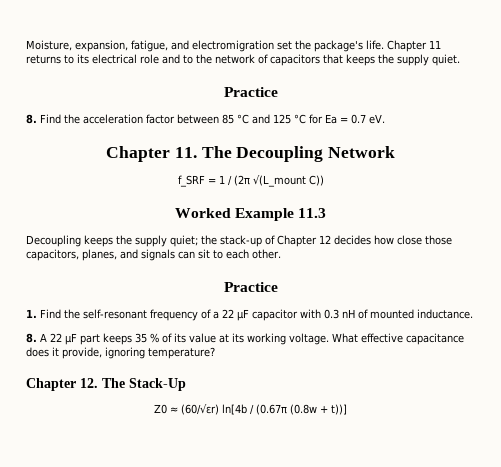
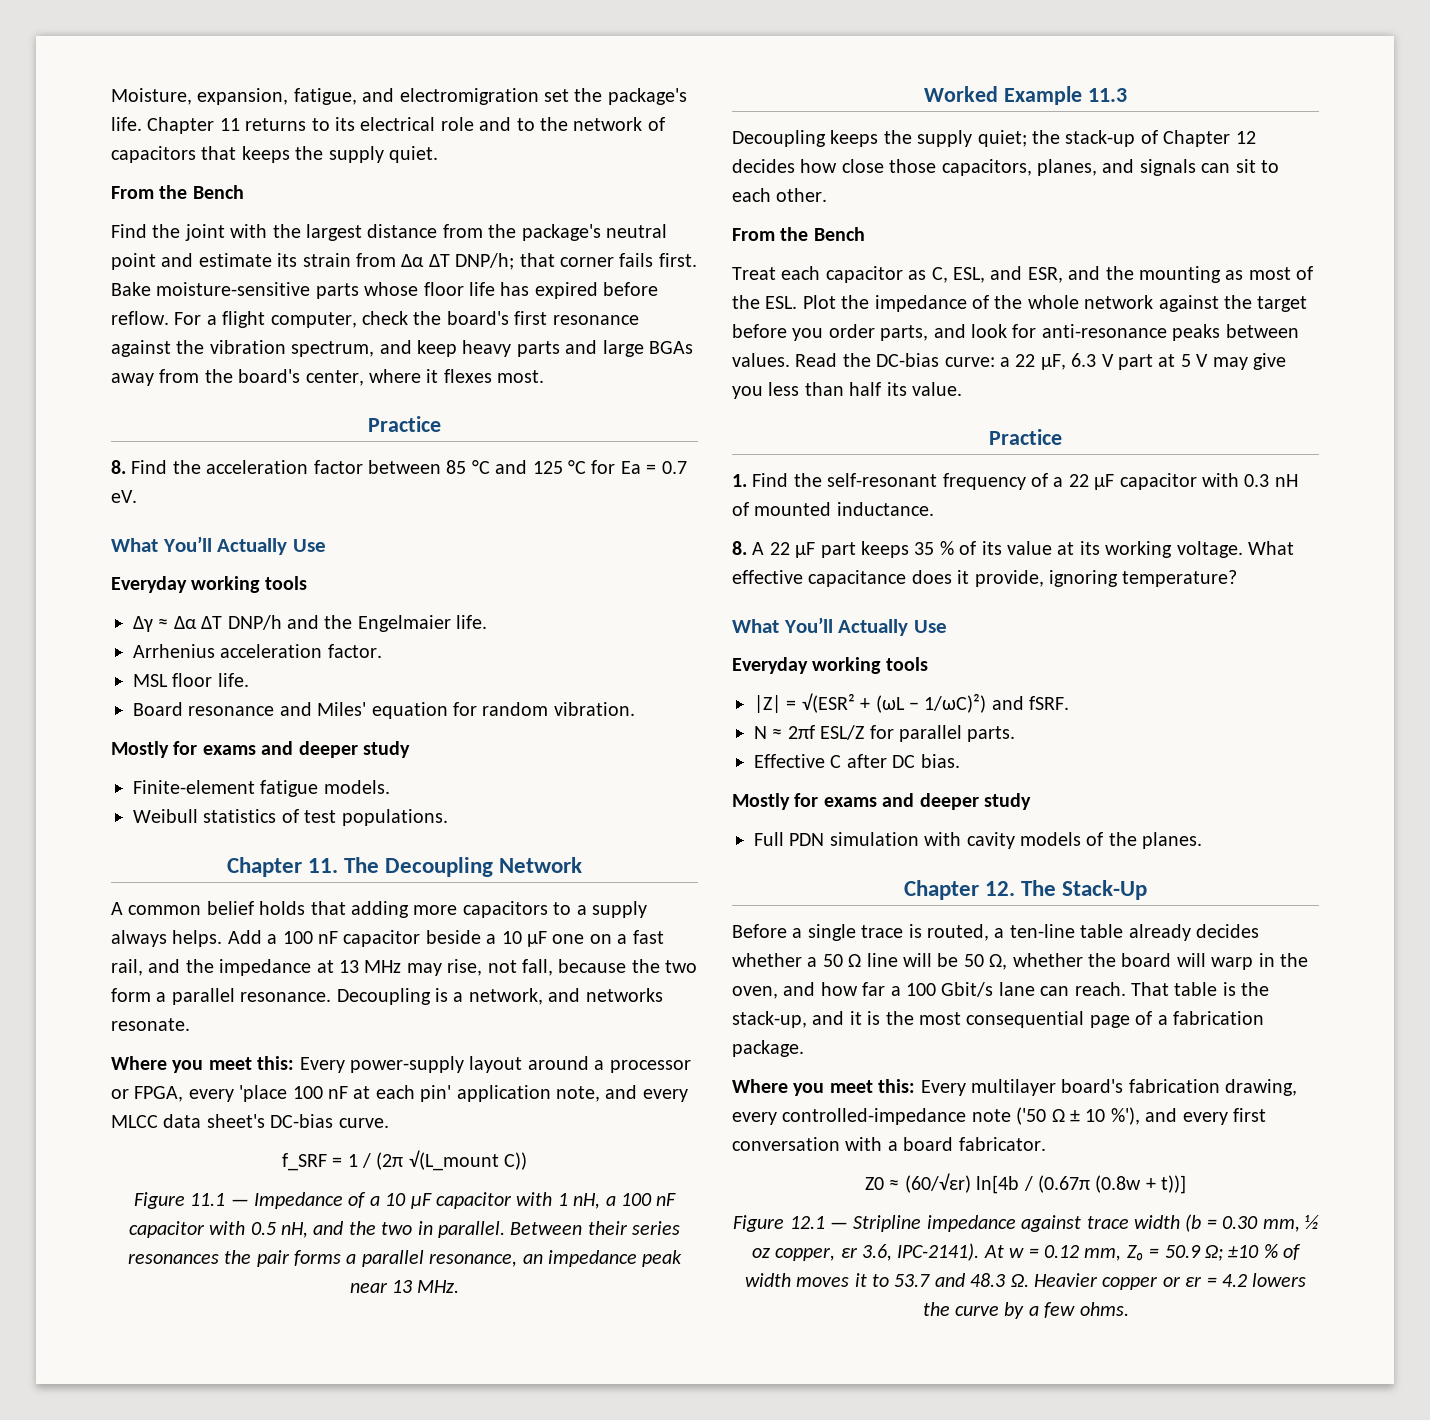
(460, 60) none -> [111,185,244,199] [111,224,667,241] [111,253,697,270] [111,282,659,299] [111,311,639,328] [111,340,693,357] [111,369,545,386] // From the Bench // Find the joint with the largest distance from the package's neutral point and estimate its strain from Δα ΔT DNP/h; that corner fails first. Bake moisture-sensitive parts whose floor life has expired before reflow. For a flight computer, check the board's first resonance against the vibration spectrum, and keep heavy parts and large BGAs away from the board's center, where it flexes most.
(385, 119) none -> [111,536,327,555] [111,576,307,593] [133,615,488,632] [133,644,382,658] [133,673,249,687] [133,702,635,719] [111,741,410,758] [133,780,390,797] [133,809,448,826] // What You’ll Actually Use // Everyday working tools // Δγ ≈ Δα ΔT DNP/h and the Engelmaier life. // Arrhenius acceleration factor. // MSL floor life. // Board resonance and Miles' equation for random vibration. // Mostly for exams and deeper study // Finite-element fatigue models. // Weibull statistics of test populations.
(395, 152) none -> [111,901,647,918] [111,930,664,947] [111,959,698,976] [111,988,663,1005] [111,1018,190,1031] [111,1056,691,1073] [111,1085,688,1102] [111,1114,389,1128] // A common belief holds that adding more capacitors to a supply always helps. Add a 100 nF capacitor beside a 10 µF one on a fast rail, and the impedance at 13 MHz may rise, not fall, because the two form a parallel resonance. Decoupling is a network, and networks resonate. // Where you meet this: Every power-supply layout around a processor or FPGA, every 'place 100 nF at each pin' application note, and every MLCC data sheet's DC-bias curve.
(324, 180) none -> [133,1192,677,1209] [128,1221,681,1238] [127,1250,683,1267] [349,1280,460,1293] // Figure 11.1 — Impedance of a 10 µF capacitor with 1 nH, a 100 nF capacitor with 0.5 nH, and the two in parallel. Between their series resonances the pair forms a parallel resonance, an impedance peak near 13 MHz.
(281, 254) none -> [732,227,865,241] [732,266,1314,283] [732,295,1308,312] [732,324,1299,341] [732,353,1286,370] [732,382,962,399] // From the Bench // Treat each capacitor as C, ESL, and ESR, and the mounting as most of the ESL. Plot the impedance of the whole network against the target before you order parts, and look for anti-resonance peaks between values. Read the DC-bias curve: a 22 µF, 6.3 V part at 5 V may give you less than half its value.
[26,378,186,391] Chapter 12. The Stack-Up -> [732,617,948,636] [732,657,928,674] [754,693,1070,713] [754,725,1016,742] [754,754,960,768] [732,793,1031,810] [754,832,1203,849] [903,880,1148,900] [732,924,1259,941] [732,953,1308,970] [732,982,1270,999] [732,1011,1264,1028] [732,1040,804,1057] [732,1079,1298,1096] [732,1107,1266,1125] [732,1137,1046,1151] What You’ll Actually Use // Everyday working tools // |Z| = √(ESR² + (ωL − 1/ωC)²) and fSRF. // N ≈ 2πf ESL/Z for parallel parts. // Effective C after DC bias. // Mostly for exams and deeper study // Full PDN simulation with cavity models of the planes. // Chapter 12. The Stack-Up // Before a single trace is routed, a ten-line table already decides whether a 50 Ω line will be 50 Ω, whether the board will warp in the oven, and how far a 100 Gbit/s lane can reach. That table is the stack-up, and it is the most consequential page of a fabrication package. // Where you meet this: Every multilayer board's fabrication drawing, every controlled-impedance note ('50 Ω ± 10 %'), and every first conversation with a board fabricator.
(347, 409) none -> [733,1214,1319,1232] [751,1243,1302,1261] [744,1273,1307,1290] [922,1302,1129,1319] // Figure 12.1 — Stripline impedance against trace width (b = 0.30 mm, ½ oz copper, εr 3.6, IPC-2141). At w = 0.12 mm, Z₀ = 50.9 Ω; ±10 % of width moves it to 53.7 and 48.3 Ω. Heavier copper or εr = 4.2 lowers the curve by a few ohms.

